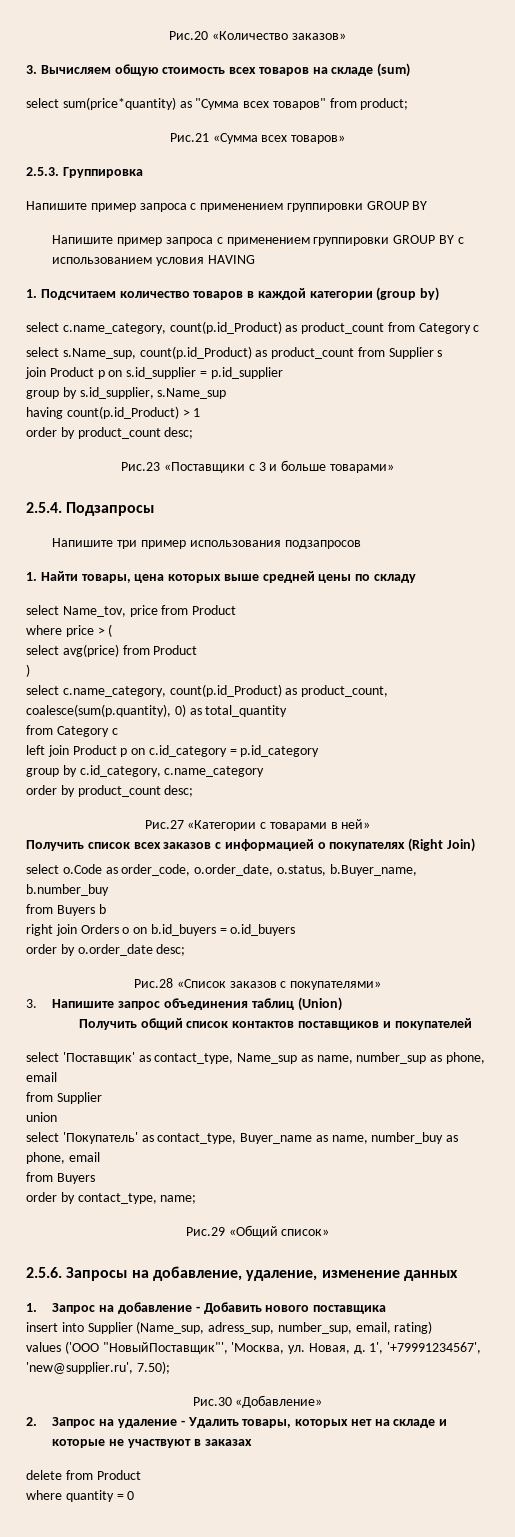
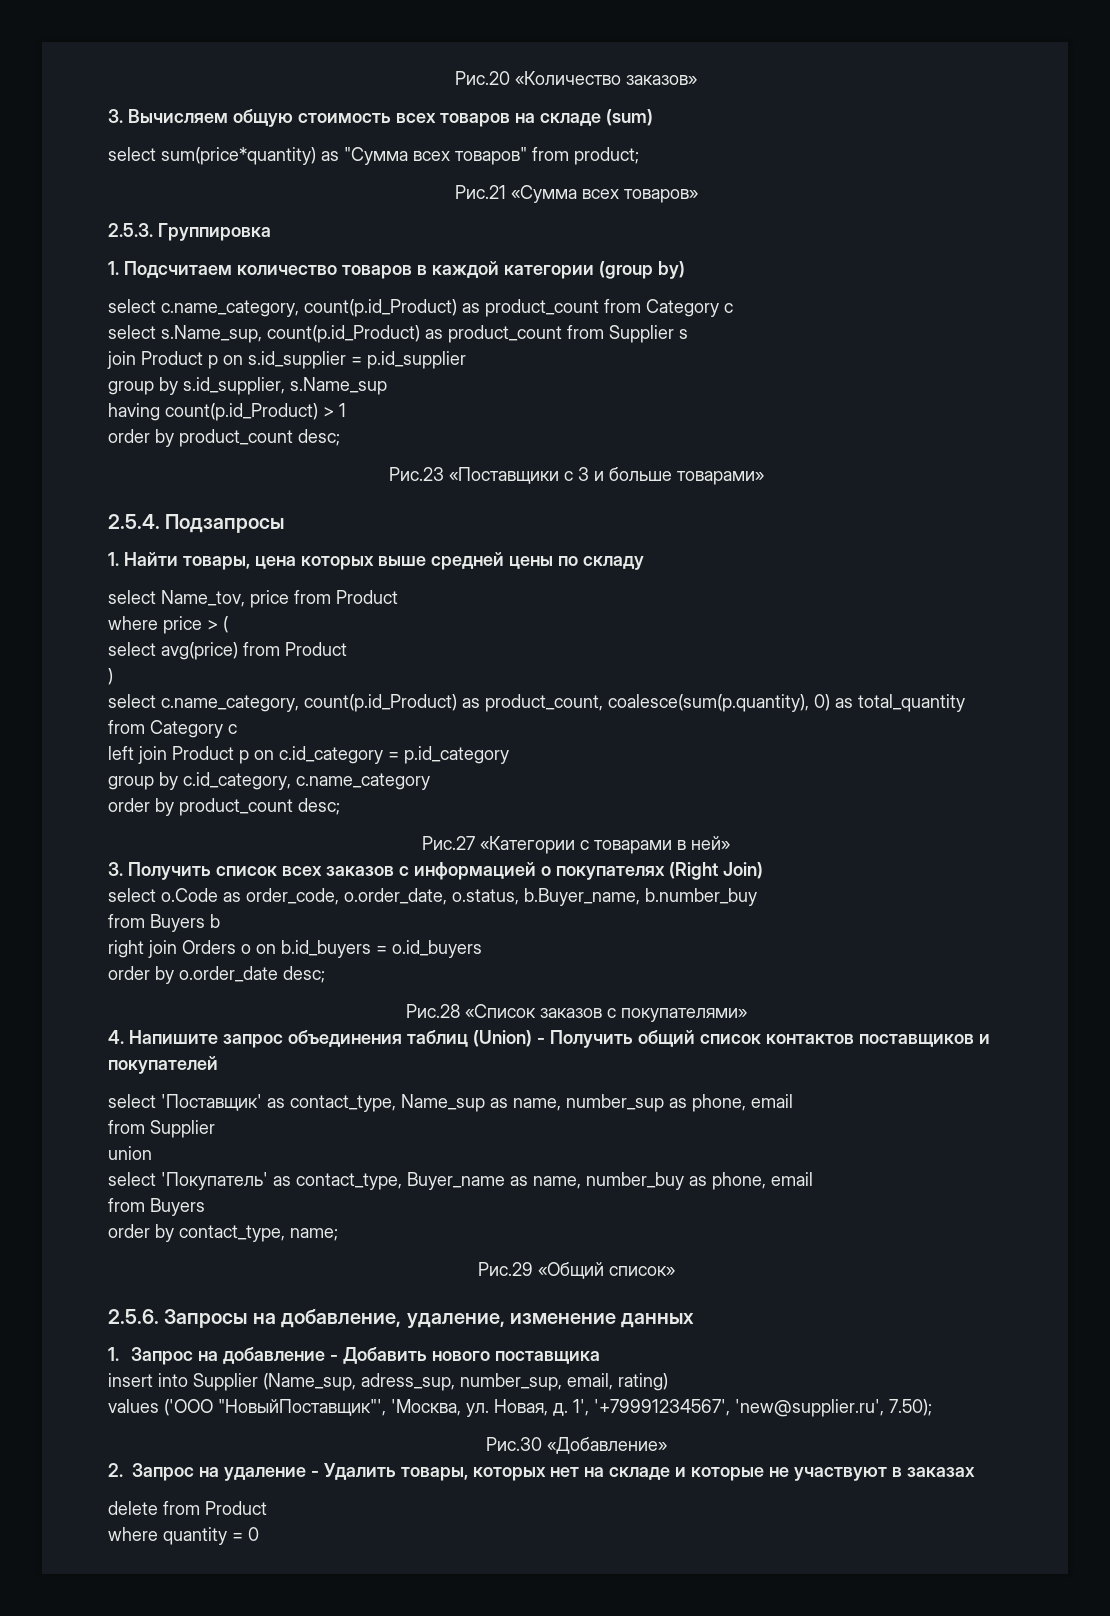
[26,201,428,212] [52,235,464,246] [52,255,256,266] // Напишите пример запроса с применением группировки GROUP BY // Напишите пример запроса с применением группировки GROUP BY с использованием условия HAVING -> (271, 232) none
[52,538,361,549] // Напишите три пример использования подзапросов -> (285, 523) none
(371, 824) none -> [108,862,123,876] 3.
[26,999,37,1008] 3. -> [108,1030,124,1044] 4.
(342, 1004) // -> [537,1038,545,1044] -

